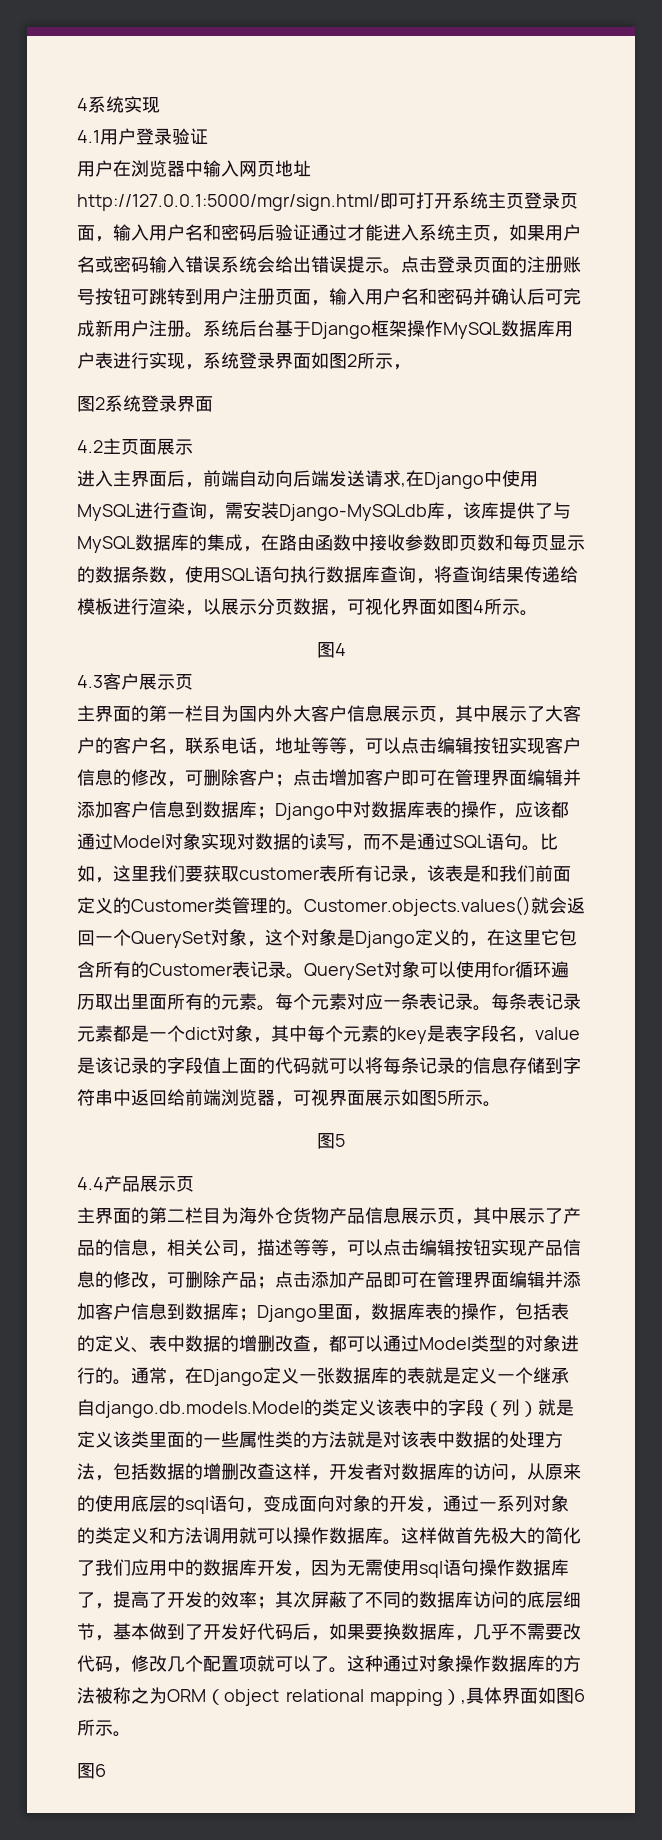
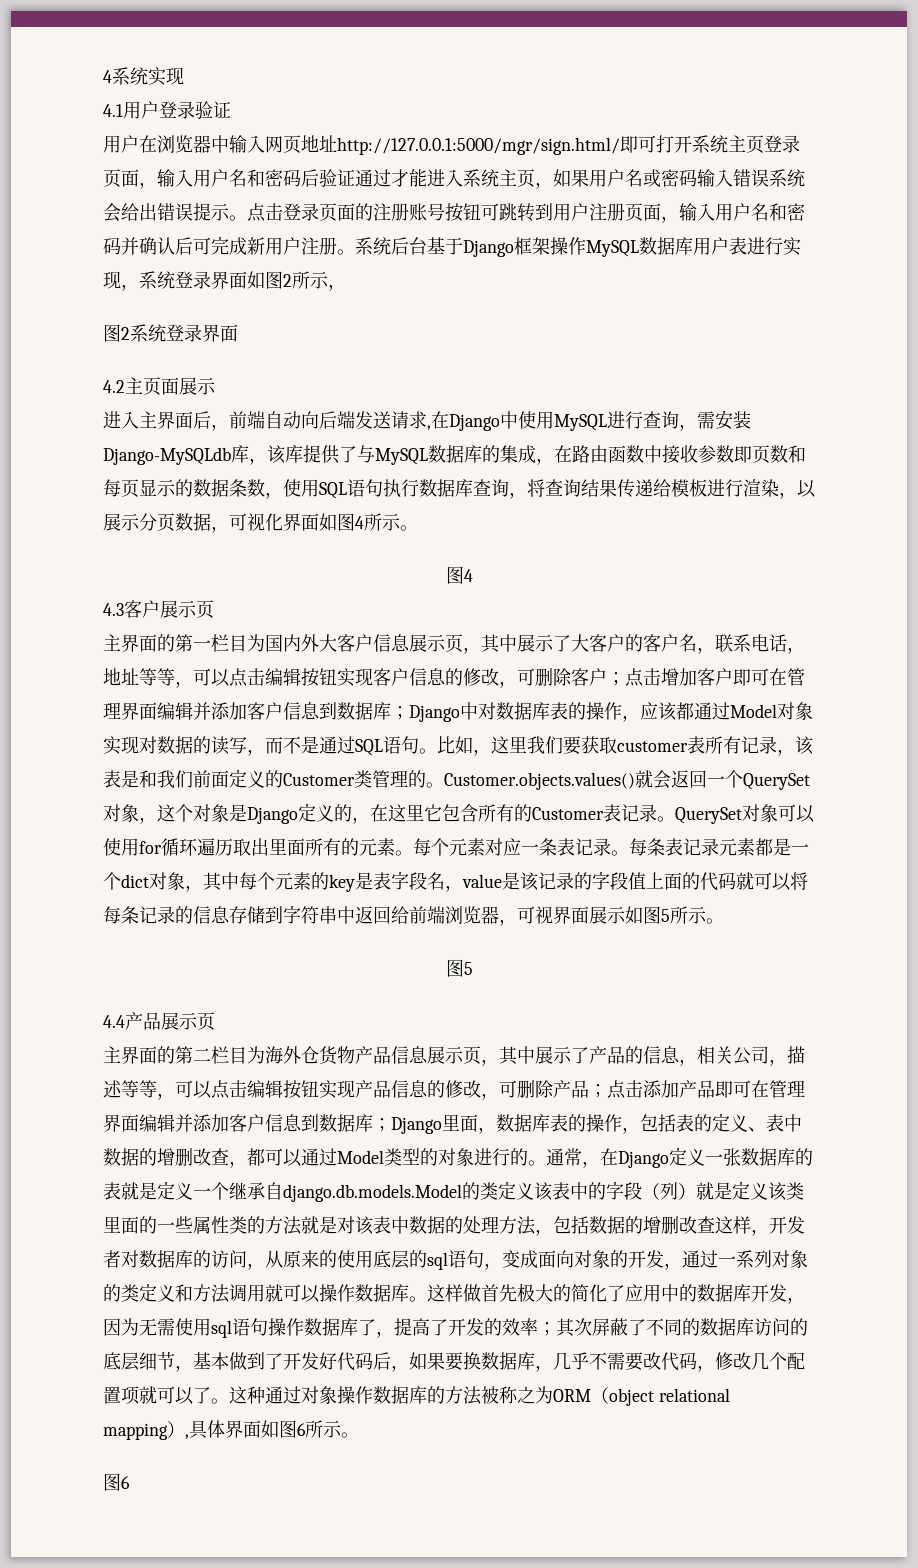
[95,1559,131,1576] 我们 -> (625, 1293) none

